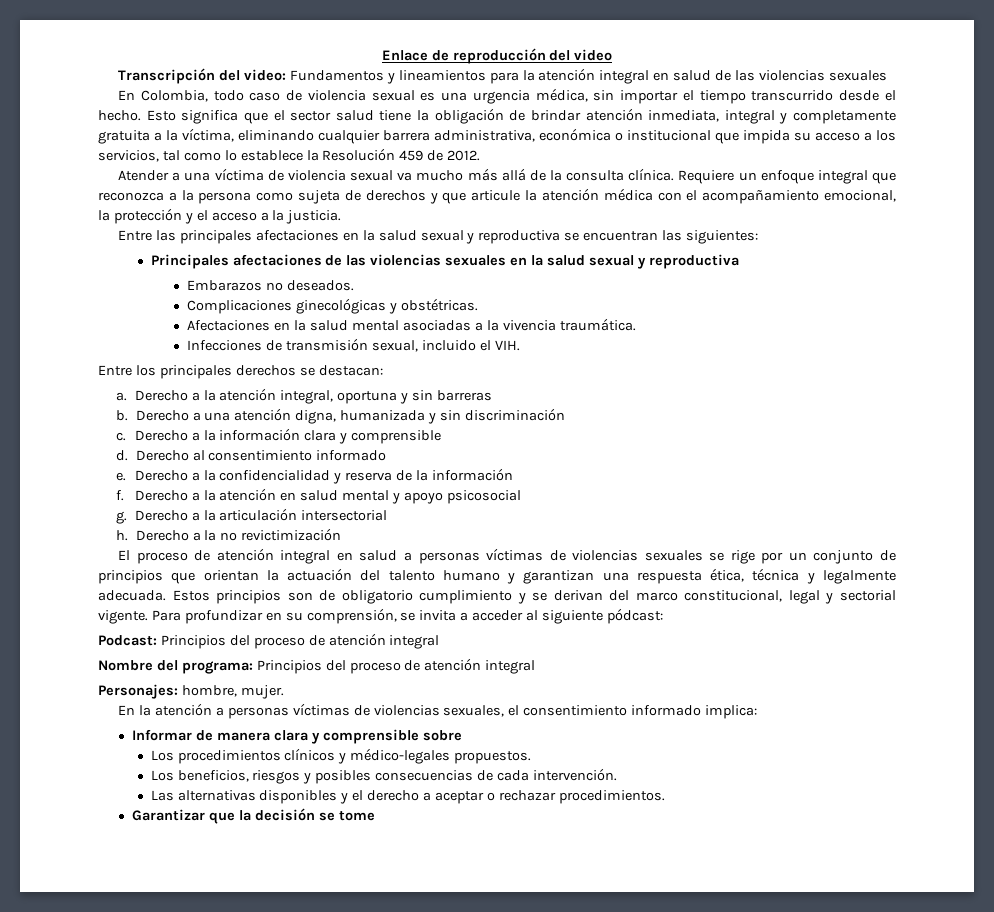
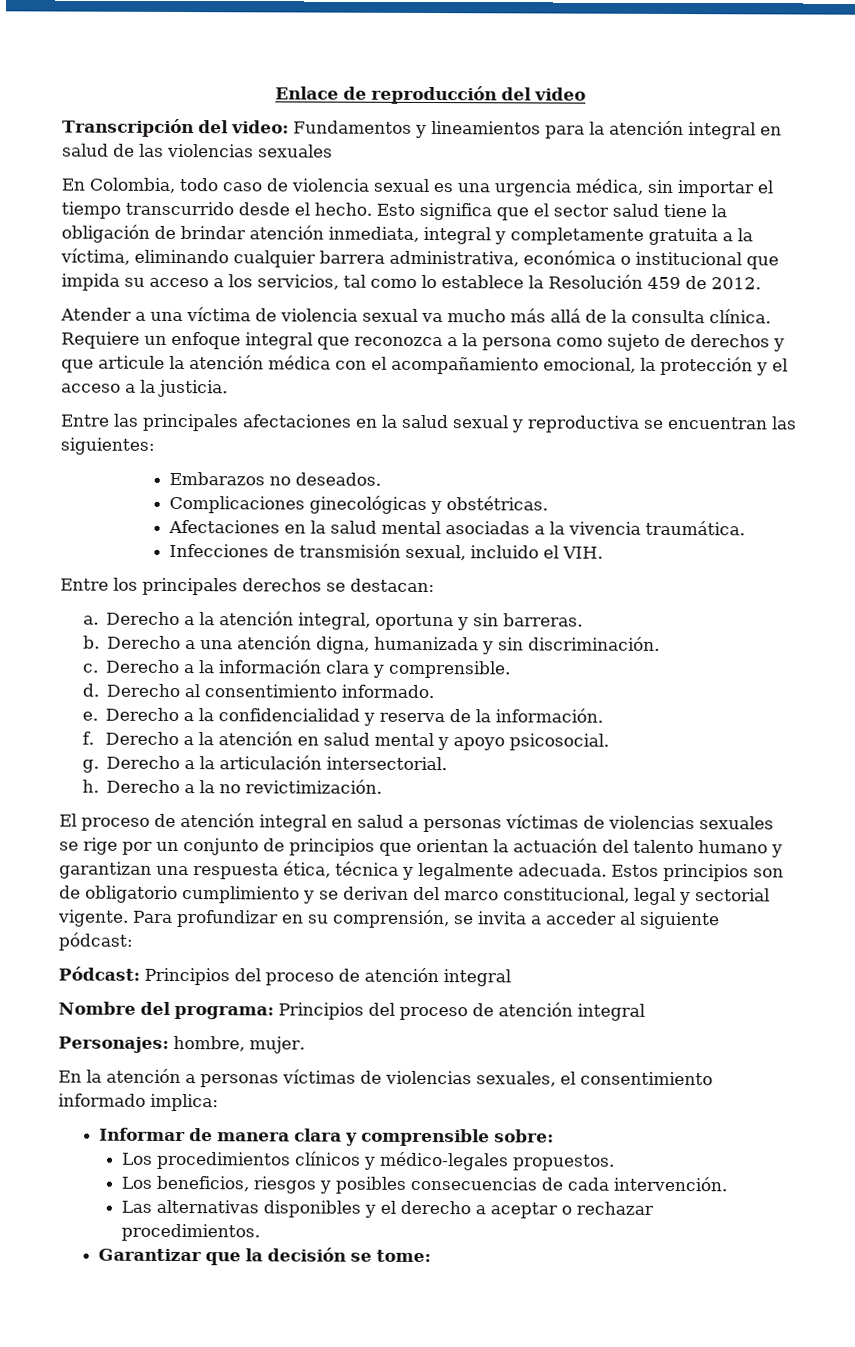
[298,190,341,204] sujeta -> [607,333,660,351] sujeto
[150,254,739,269] // Principales afectaciones de las violencias sexuales en la salud sexual y reproductiva -> (155, 446) none
[436,390,492,401] barreras -> [503,613,584,627] barreras.
[464,408,565,421] discriminación -> [528,636,661,651] discriminación.
[351,430,442,444] comprensible -> [388,660,512,679] comprensible.
[316,450,387,461] informado -> [341,684,435,699] informado.
[431,468,513,481] información -> [495,708,604,723] información.
[446,490,521,504] psicosocial -> [508,733,609,751] psicosocial.
[301,510,388,521] intersectorial -> [326,756,448,771] intersectorial.
[241,528,342,541] revictimización -> [245,779,383,794] revictimización.
[98,635,157,646] Podcast: -> [58,966,140,981] Pódcast:
[422,730,462,741] sobre -> [493,1129,554,1143] sobre:
[338,811,375,821] tome -> [375,1249,431,1263] tome:

